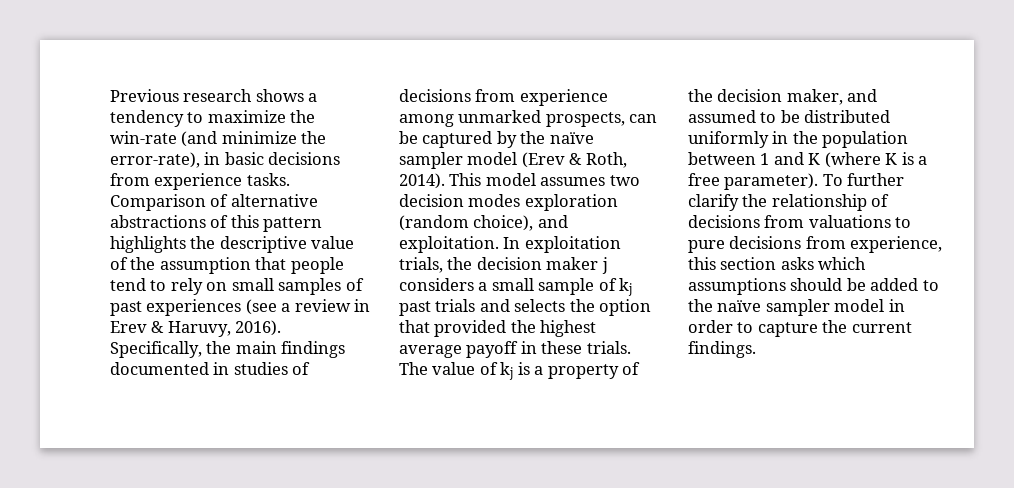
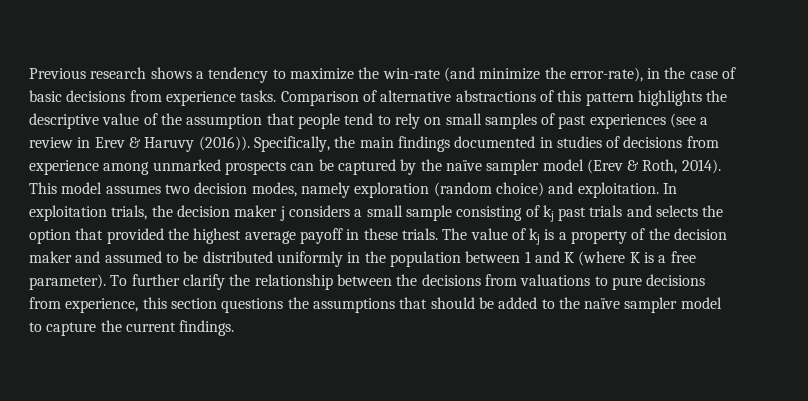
(221, 158) none -> [664,67,737,79] the case of
[167,320,282,337] Haruvy, 2016). -> [144,136,250,152] Haruvy (2016)).
[545,112,625,127] prospects, -> [224,161,286,175] prospects
[468,194,521,207] modes -> [251,182,350,198] modes, namely
[473,215,534,231] choice), -> [495,182,544,197] choice)
(595, 286) none -> [456,206,523,221] consisting
[786,89,843,105] maker, -> [29,251,72,263] maker
[871,194,890,207] of -> [336,274,418,286] between the
[780,257,867,270] [688,278,786,295] asks which assumptions -> [221,297,428,313] questions the assumptions that
[888,299,905,312] [688,320,733,333] in order -> (722, 303) none

